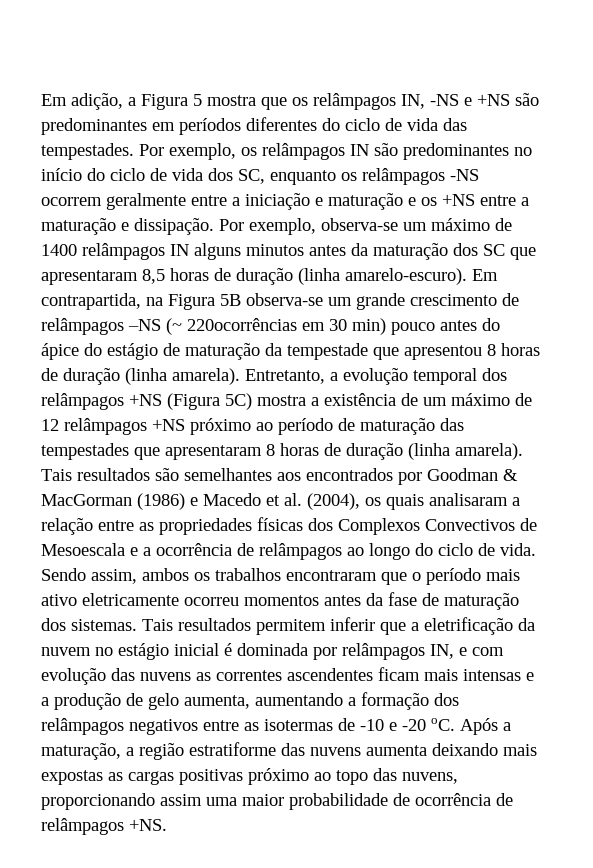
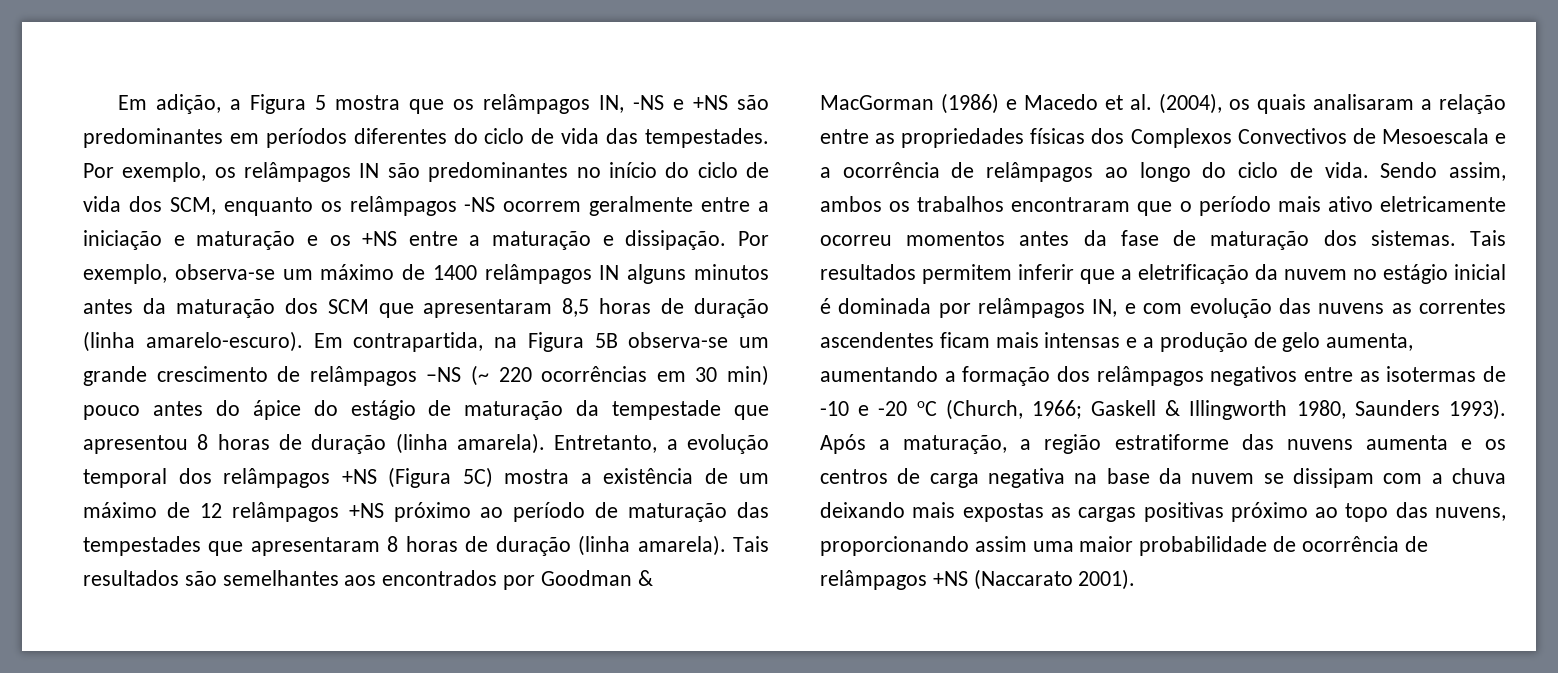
[238,169,265,184] SC, -> [169,197,216,215] SCM,
[483,244,505,256] SC -> [327,299,369,314] SCM
[187,318,297,331] 220ocorrências -> [498,366,648,382] 220 ocorrências
[431,718,455,731] oC. -> [916,399,1506,420] oC (Church, 1966; Gaskell & Illingworth 1980, Saunders 1993).
(427, 750) none -> [1460,439,1506,450] [820,468,1506,488] e os centros de carga negativa na base da nuvem se dissipam com a chuva
[129,819,167,831] +NS. -> [932,569,1136,590] +NS (Naccarato 2001).

